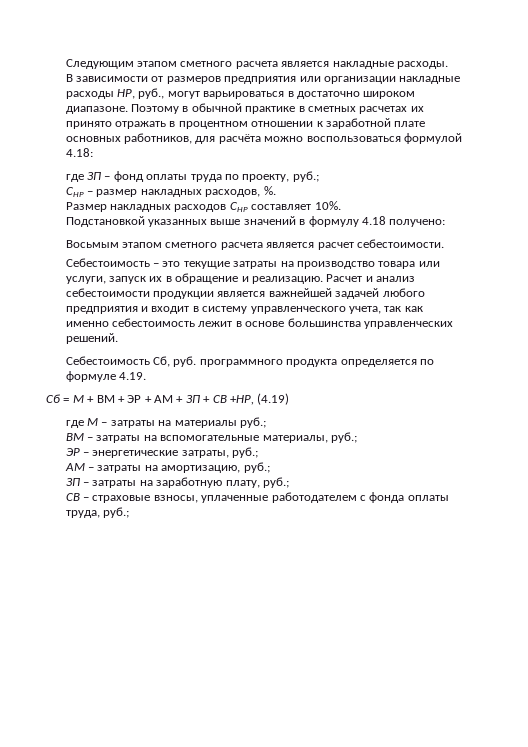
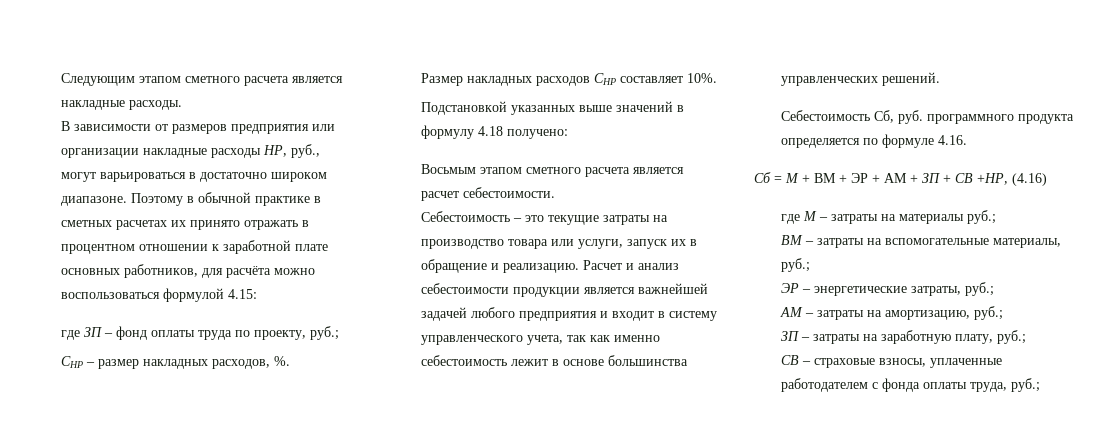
[65,148,93,157] 4.18: -> [228,289,258,299] 4.15:
[119,372,147,380] 4.19. -> [938,135,968,145] 4.16.
[257,393,290,405] (4.19) -> [1012,173,1047,186] (4.16)

